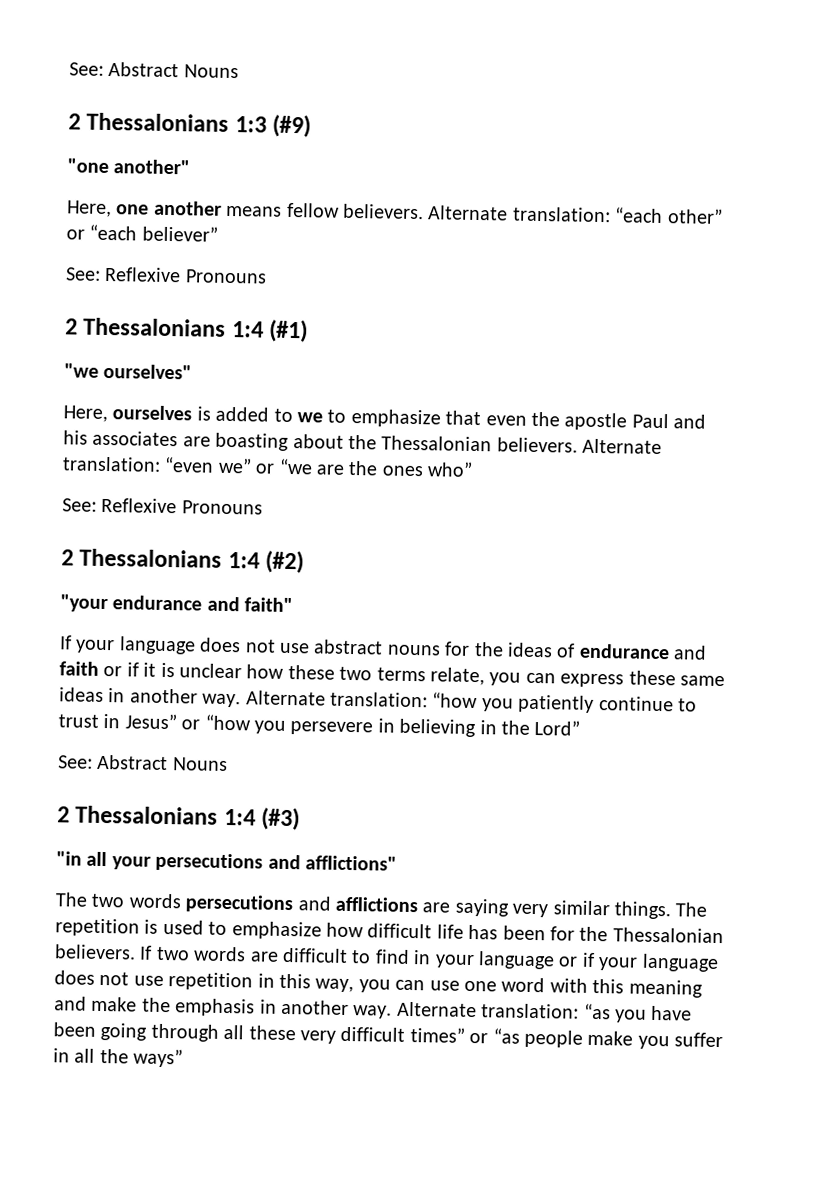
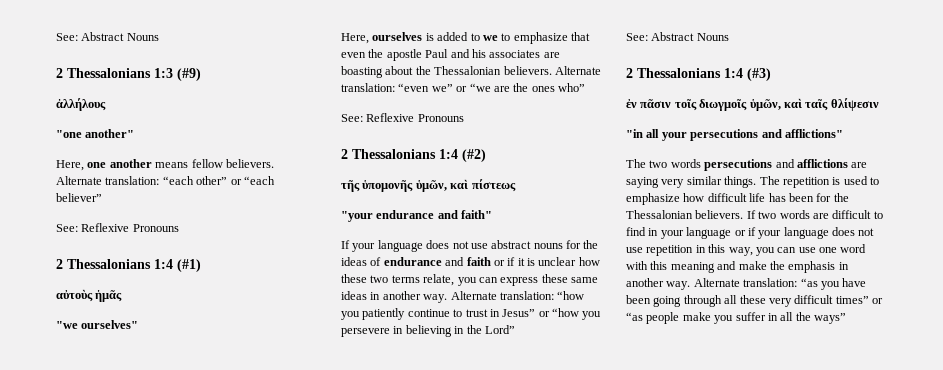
(312, 126) none -> [56,98,106,111] // ἀλλήλους
(309, 331) none -> [56,289,123,302] // αὐτοὺς ἡμᾶς
(305, 562) none -> [341,179,516,192] // τῆς ὑπομονῆς ὑμῶν, καὶ πίστεως
(301, 819) none -> [626,98,879,111] // ἐν πᾶσιν τοῖς διωγμοῖς ὑμῶν, καὶ ταῖς θλίψεσιν

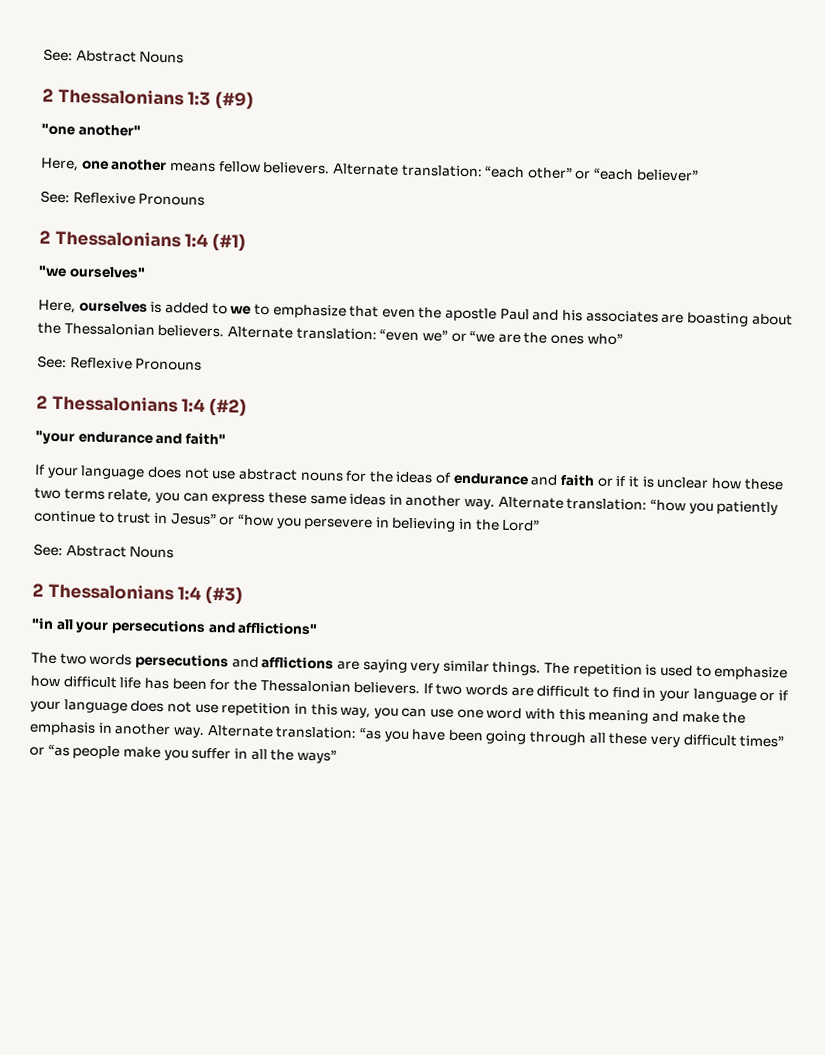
[56,98,106,111] // ἀλλήλους -> (254, 100) none
[56,289,123,302] // αὐτοὺς ἡμᾶς -> (246, 242) none
[341,179,516,192] // τῆς ὑπομονῆς ὑμῶν, καὶ πίστεως -> (247, 407) none
[626,98,879,111] // ἐν πᾶσιν τοῖς διωγμοῖς ὑμῶν, καὶ ταῖς θλίψεσιν -> (243, 595) none

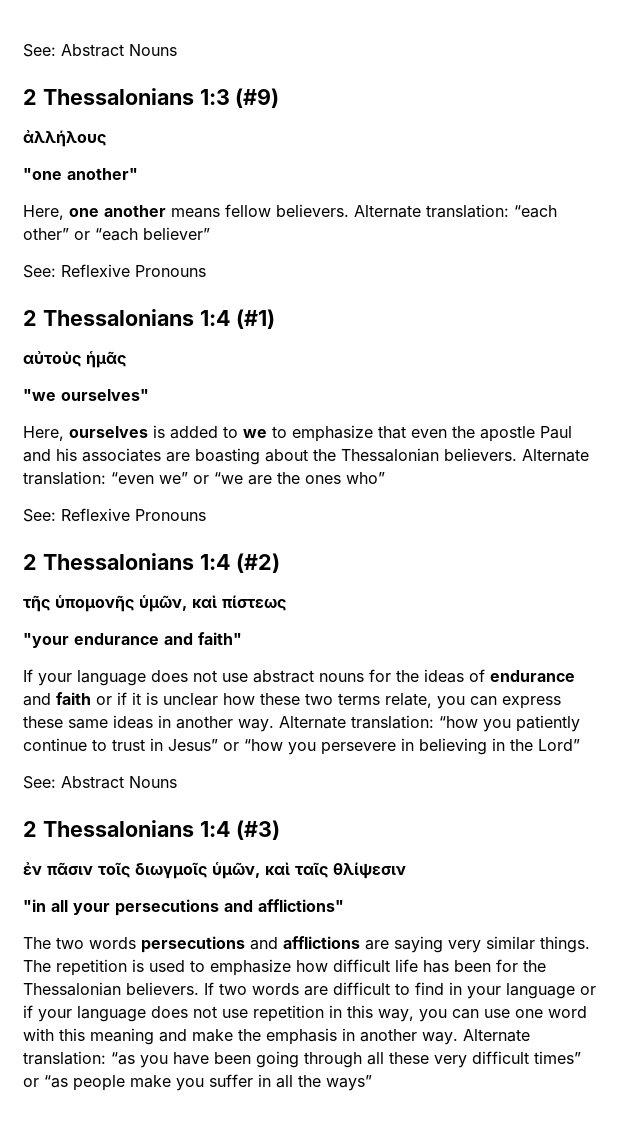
(254, 100) none -> [23,130,106,147] // ἀλλήλους
(246, 242) none -> [23,351,126,368] // αὐτοὺς ἡμᾶς
(247, 407) none -> [23,595,286,612] // τῆς ὑπομονῆς ὑμῶν, καὶ πίστεως
(243, 595) none -> [23,862,406,879] // ἐν πᾶσιν τοῖς διωγμοῖς ὑμῶν, καὶ ταῖς θλίψεσιν

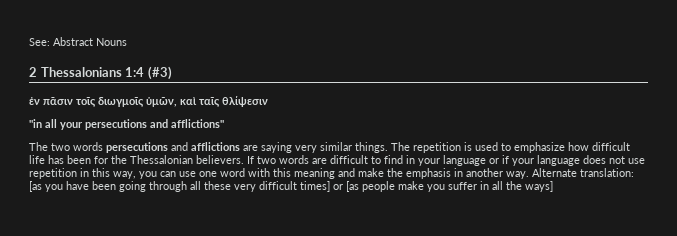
[23,44,177,57] [23,88,280,108] [23,130,106,147] [23,168,138,180] [23,204,557,220] [23,227,210,241] [23,264,206,278] [23,309,276,329] [23,351,126,368] [23,389,149,401] [23,425,572,442] [23,448,589,465] [23,471,385,485] [23,508,206,522] [23,553,281,573] [23,595,286,612] [23,632,242,648] [23,669,575,686] [23,692,561,709] [23,715,580,732] [23,738,580,755] [23,776,177,789] See: Abstract Nouns // 2 Thessalonians 1:3 (#9) // ἀλλήλους // "one another" // Here, one another means fellow believers. Alternate translation: “each other” or “each believer” // See: Reflexive Pronouns // 2 Thessalonians 1:4 (#1) // αὐτοὺς ἡμᾶς // "we ourselves" // Here, ourselves is added to we to emphasize that even the apostle Paul and his associates are boasting about the Thessalonian believers. Alternate translation: “even we” or “we are the ones who” // See: Reflexive Pronouns // 2 Thessalonians 1:4 (#2) // τῆς ὑπομονῆς ὑμῶν, καὶ πίστεως // "your endurance and faith" // If your language does not use abstract nouns for the ideas of endurance and faith or if it is unclear how these two terms relate, you can express these same ideas in another way. Alternate translation: “how you patiently continue to trust in Jesus” or “how you persevere in believing in the Lord” // See: Abstract Nouns -> [29,37,127,46] See: Abstract Nouns
[111,1052,135,1065] “as -> [29,181,42,192] [as
[534,1051,581,1064] [23,1075,68,1088] times” or “as -> [300,181,359,192] times] or [as
[326,1075,372,1091] ways” -> [525,181,553,192] ways]

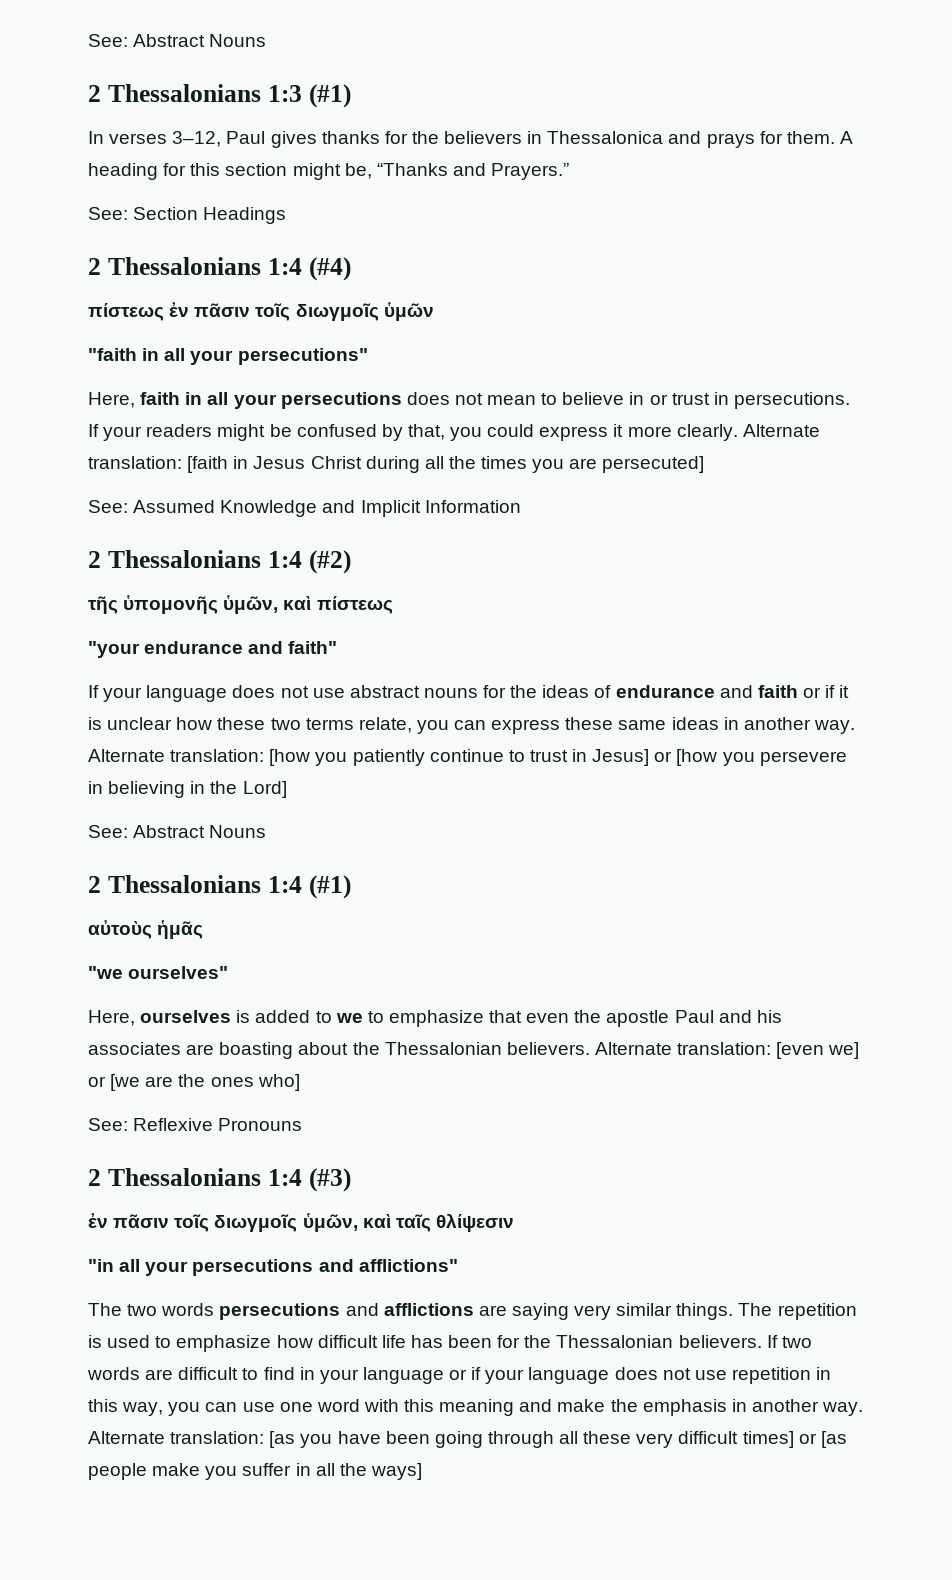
[29,37,127,46] See: Abstract Nouns -> [88,34,267,47] [88,84,351,108] [88,131,853,148] [88,163,570,180] [88,207,287,224] [88,257,351,281] [88,302,434,321] [88,348,368,365] [88,392,850,409] [88,424,820,441] [88,456,705,473] [88,500,521,517] [88,550,351,574] [88,595,393,614] [88,641,338,658] [88,685,850,702] [88,717,855,734] [88,749,847,766] [88,781,287,798] [88,825,267,838] [88,875,351,899] [88,920,204,939] [88,966,229,979] [88,1010,782,1027] [88,1042,860,1059] [88,1074,300,1091] [88,1118,303,1131] See: Abstract Nouns // 2 Thessalonians 1:3 (#1) // In verses 3–12, Paul gives thanks for the believers in Thessalonica and prays for them. A heading for this section might be, “Thanks and Prayers.” // See: Section Headings // 2 Thessalonians 1:4 (#4) // πίστεως ἐν πᾶσιν τοῖς διωγμοῖς ὑμῶν // "faith in all your persecutions" // Here, faith in all your persecutions does not mean to believe in or trust in persecutions. If your readers might be confused by that, you could express it more clearly. Alternate translation: [faith in Jesus Christ during all the times you are persecuted] // See: Assumed Knowledge and Implicit Information // 2 Thessalonians 1:4 (#2) // τῆς ὑπομονῆς ὑμῶν, καὶ πίστεως // "your endurance and faith" // If your language does not use abstract nouns for the ideas of endurance and faith or if it is unclear how these two terms relate, you can express these same ideas in another way. Alternate translation: [how you patiently continue to trust in Jesus] or [how you persevere in believing in the Lord] // See: Abstract Nouns // 2 Thessalonians 1:4 (#1) // αὐτοὺς ἡμᾶς // "we ourselves" // Here, ourselves is added to we to emphasize that even the apostle Paul and his associates are boasting about the Thessalonian believers. Alternate translation: [even we] or [we are the ones who] // See: Reflexive Pronouns

